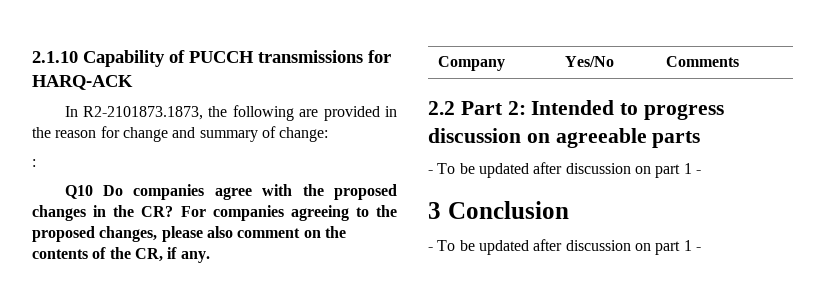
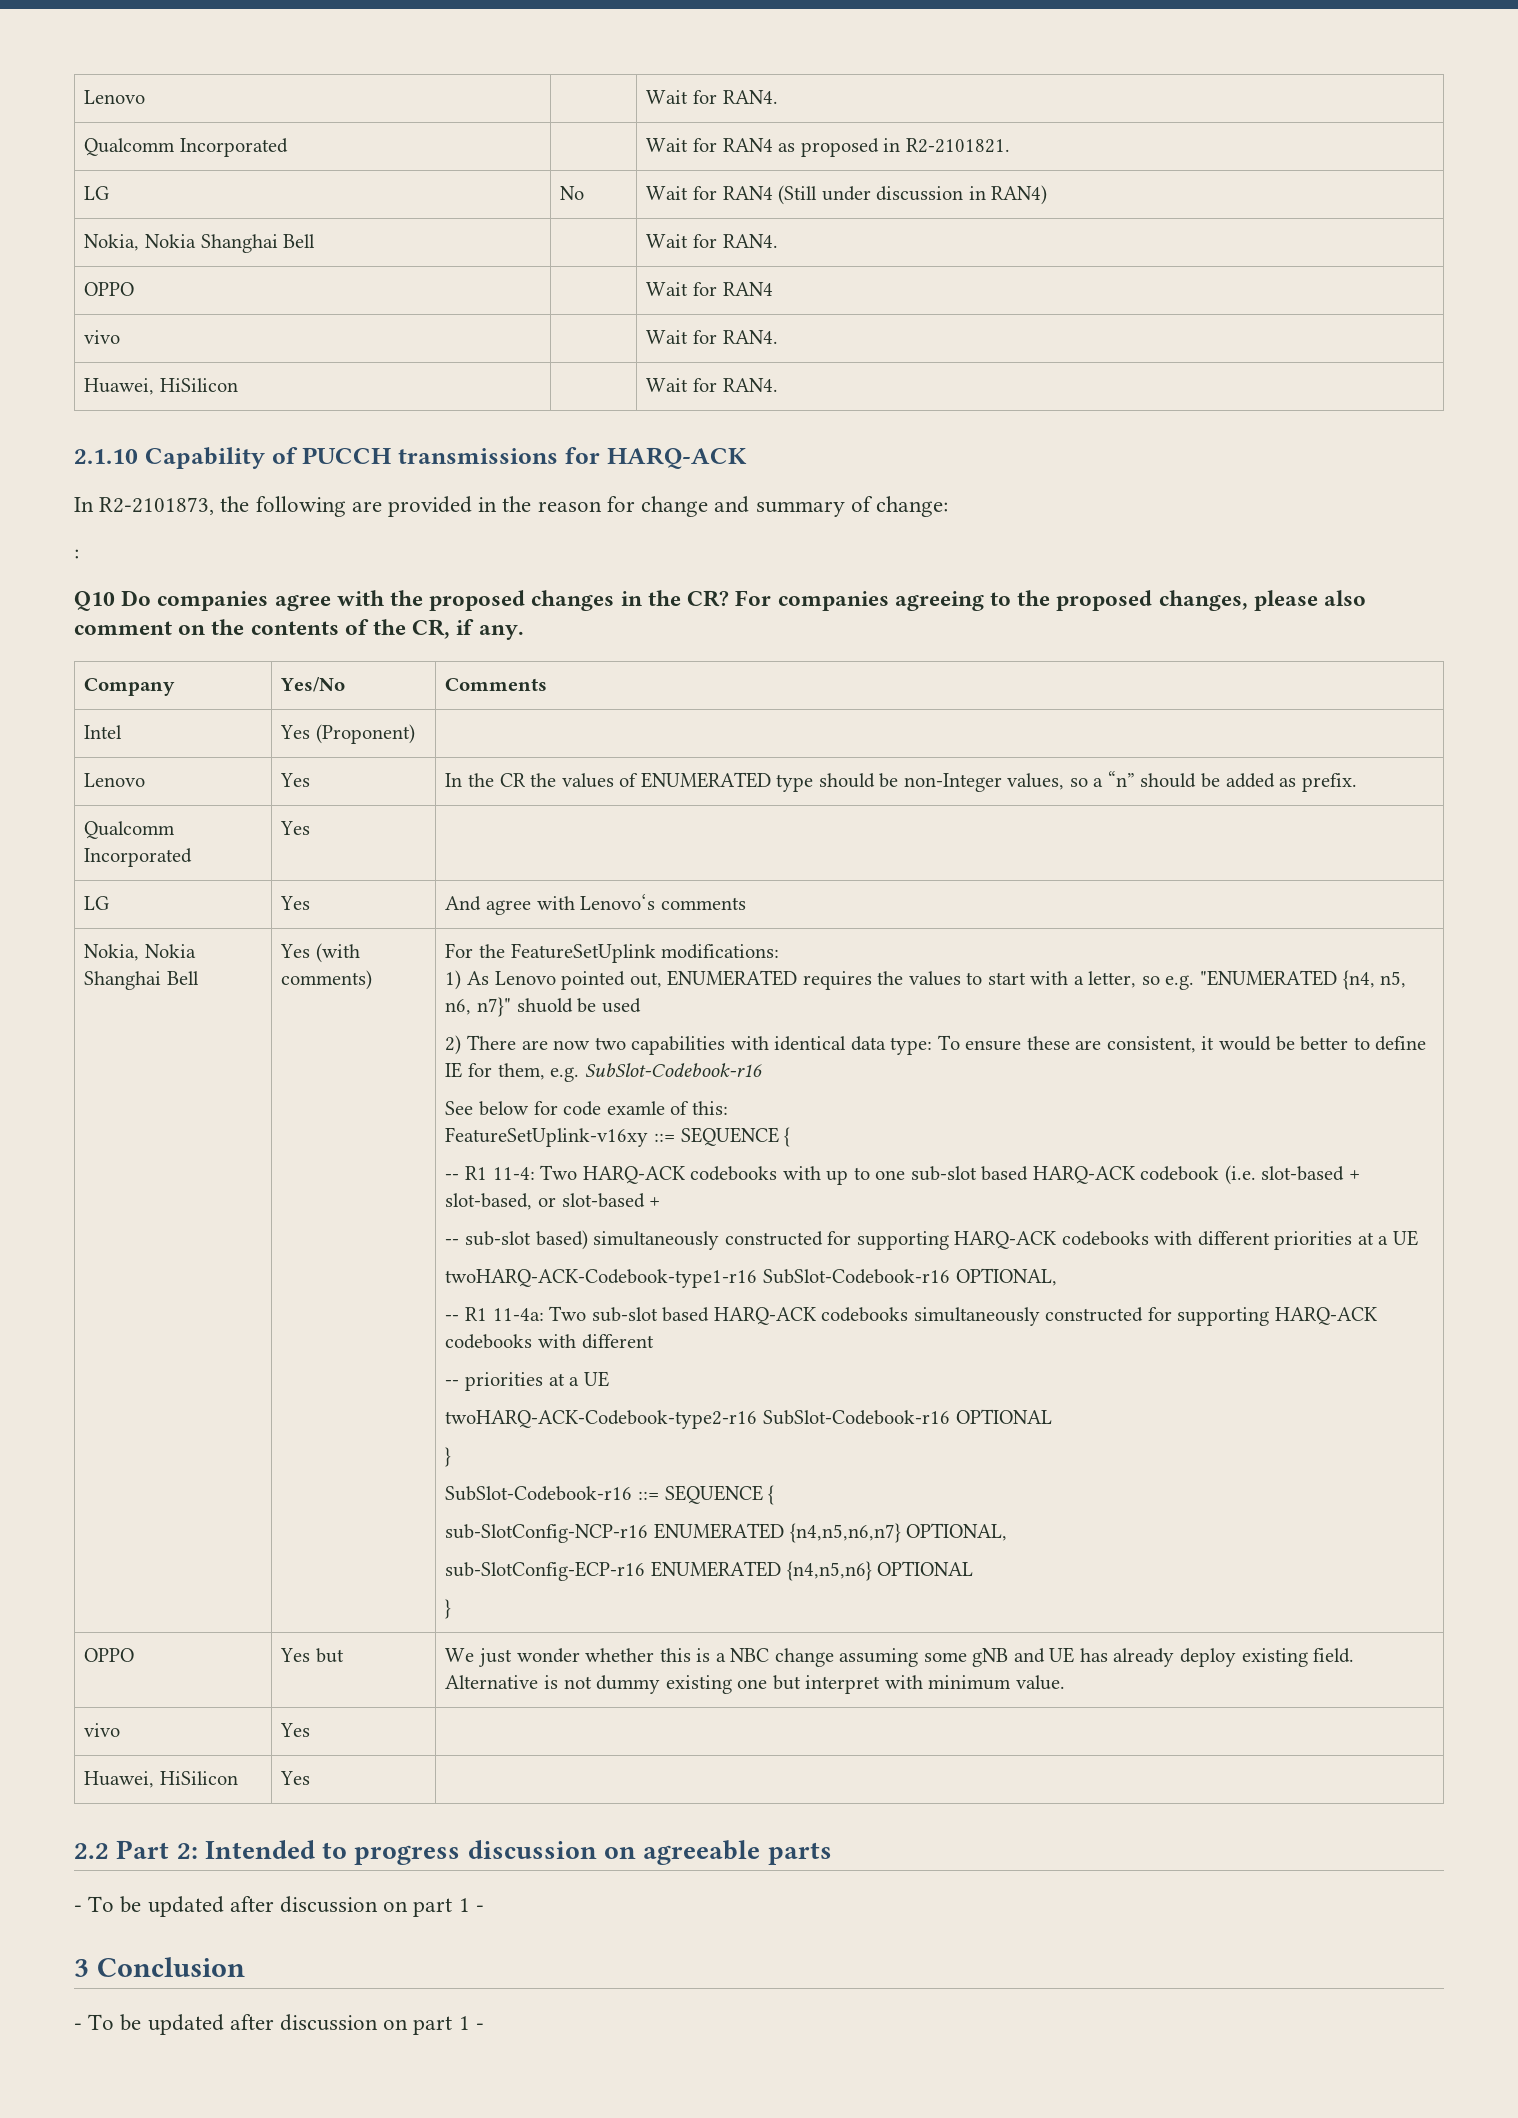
(32, 57) none -> [84,90,146,104] [646,90,778,104] [84,138,288,157] [646,138,1010,157] [84,186,110,200] [560,186,585,200] [646,185,1048,205] [84,234,316,253] [646,234,778,248] [84,282,135,296] [646,282,773,296] [84,330,121,344] [646,330,778,344] [84,378,238,395] [646,378,778,392] Lenovo | | Wait for RAN4. // Qualcomm Incorporated | | Wait for RAN4 as proposed in R2-2101821. // LG | No | Wait for RAN4 (Still under discussion in RAN4) // Nokia, Nokia Shanghai Bell | | Wait for RAN4. // OPPO | | Wait for RAN4 // vivo | | Wait for RAN4. // Huawei, HiSilicon | | Wait for RAN4. //
[83,106,204,120] R2-2101873.1873, -> [99,497,215,515] R2-2101873,
(739, 61) none -> [84,725,123,739] [280,724,415,744] [84,773,146,787] [280,773,311,787] [445,771,1357,792] [84,821,176,839] [84,848,193,867] [280,821,311,835] [84,896,110,910] [280,896,311,910] [445,894,746,915] [84,944,196,961] [84,971,199,990] [280,943,360,963] [281,970,373,990] [445,943,780,963] [445,970,1407,990] [445,997,641,1017] [445,1035,1427,1055] [445,1062,762,1082] [445,1101,728,1116] [445,1127,791,1147] [445,1165,1361,1185] [445,1193,661,1210] [445,1230,1418,1250] [445,1268,1057,1288] [445,1306,1377,1326] [445,1334,654,1349] [445,1371,609,1391] [445,1409,1052,1429] [445,1447,452,1467] [445,1485,775,1505] [445,1523,1008,1543] [445,1561,974,1581] [445,1599,452,1619] [84,1648,135,1662] [280,1648,344,1663] [445,1647,1355,1667] [445,1675,1065,1694] [84,1723,121,1737] [280,1723,311,1737] [84,1771,238,1788] [280,1771,311,1785] // Intel | Yes (Proponent) | // Lenovo | Yes | In the CR the values of ENUMERATED type should be non-Integer values, so a “n” should be added as prefix. // Qualcomm Incorporated | Yes | // LG | Yes | And agree with Lenovo‘s comments // Nokia, Nokia Shanghai Bell | Yes (with comments) | For the FeatureSetUplink modifications: // 1) As Lenovo pointed out, ENUMERATED requires the values to start with a letter, so e.g. "ENUMERATED {n4, n5, n6, n7}" shuold be used // 2) There are now two capabilities with identical data type: To ensure these are consistent, it would be better to define IE for them, e.g. SubSlot-Codebook-r16 // See below for code examle of this: // FeatureSetUplink-v16xy ::= SEQUENCE { // -- R1 11-4: Two HARQ-ACK codebooks with up to one sub-slot based HARQ-ACK codebook (i.e. slot-based + slot-based, or slot-based + // -- sub-slot based) simultaneously constructed for supporting HARQ-ACK codebooks with different priorities at a UE // twoHARQ-ACK-Codebook-type1-r16 SubSlot-Codebook-r16 OPTIONAL, // -- R1 11-4a: Two sub-slot based HARQ-ACK codebooks simultaneously constructed for supporting HARQ-ACK codebooks with different // -- priorities at a UE // twoHARQ-ACK-Codebook-type2-r16 SubSlot-Codebook-r16 OPTIONAL // } // SubSlot-Codebook-r16 ::= SEQUENCE { // sub-SlotConfig-NCP-r16 ENUMERATED {n4,n5,n6,n7} OPTIONAL, // sub-SlotConfig-ECP-r16 ENUMERATED {n4,n5,n6} OPTIONAL // } // OPPO | Yes but | We just wonder whether this is a NBC change assuming some gNB and UE has already deploy existing field. Alternative is not dummy existing one but interpret with minimum value. // vivo | Yes | // Huawei, HiSilicon | Yes |

